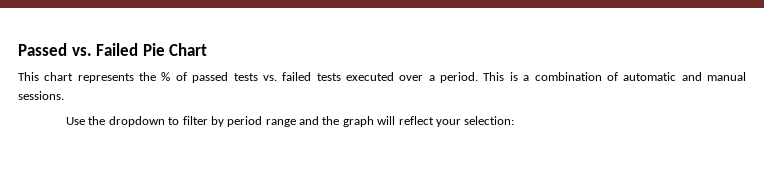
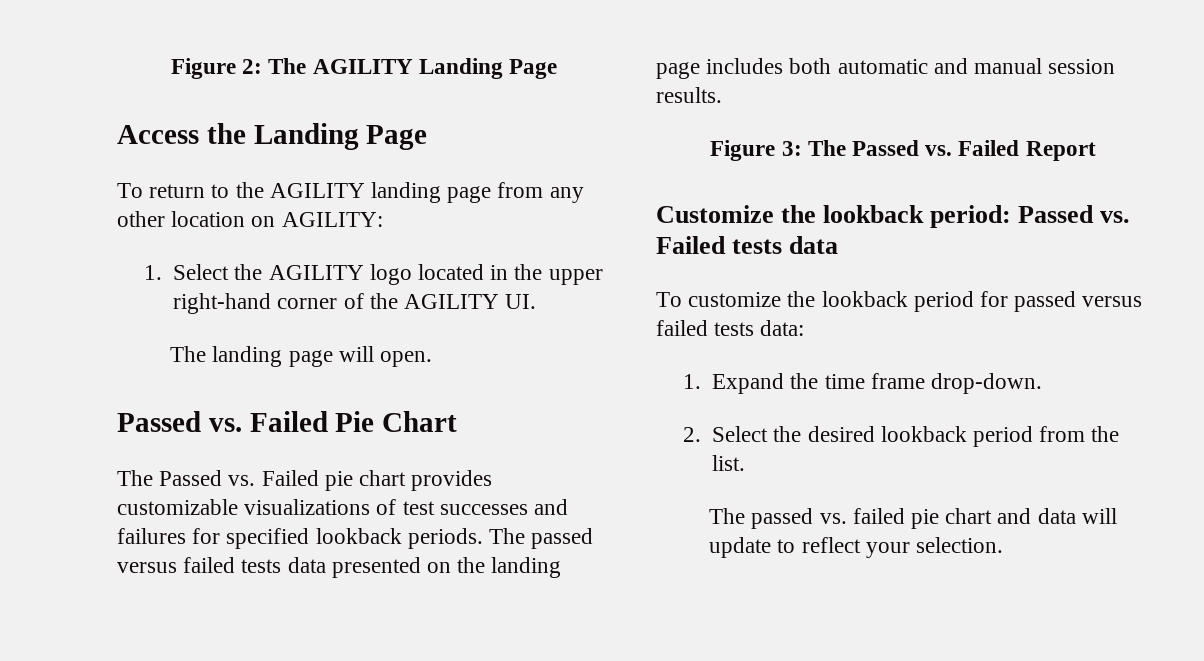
(18, 49) none -> [170,58,558,79] [117,123,428,150] [117,182,584,203] [117,211,383,227] [143,264,603,285] [173,293,537,314] [170,346,433,367] Figure 2: The AGILITY Landing Page // Access the Landing Page // To return to the AGILITY landing page from any other location on AGILITY: // 1. Select the AGILITY logo located in the upper right-hand corner of the AGILITY UI. // The landing page will open. //
[18,72,747,83] [18,91,64,100] [66,116,396,127] This chart represents the % of passed tests vs. failed tests executed over a period. This is a combination of automatic and manual sessions. // Use the dropdown to filter by period range and the graph will -> [117,470,493,491] [117,499,569,515] [117,528,594,549] [117,557,562,578] [656,58,1116,79] [656,87,722,103] [710,140,1096,161] [656,205,1131,228] [656,236,839,254] [656,291,1143,312] [656,320,805,336] [682,373,1042,394] [682,426,1120,447] [712,455,746,471] [709,508,1117,529] [709,537,796,558] The Passed vs. Failed pie chart provides customizable visualizations of test successes and failures for specified lookback periods. The passed versus failed tests data presented on the landing page includes both automatic and manual session results. // Figure 3: The Passed vs. Failed Report // Customize the lookback period: Passed vs. Failed tests data // To customize the lookback period for passed versus failed tests data: // 1. Expand the time frame drop-down. // 2. Select the desired lookback period from the list. // The passed vs. failed pie chart and data will update to
[464,116,515,125] selection: -> [916,537,1004,553] selection.

